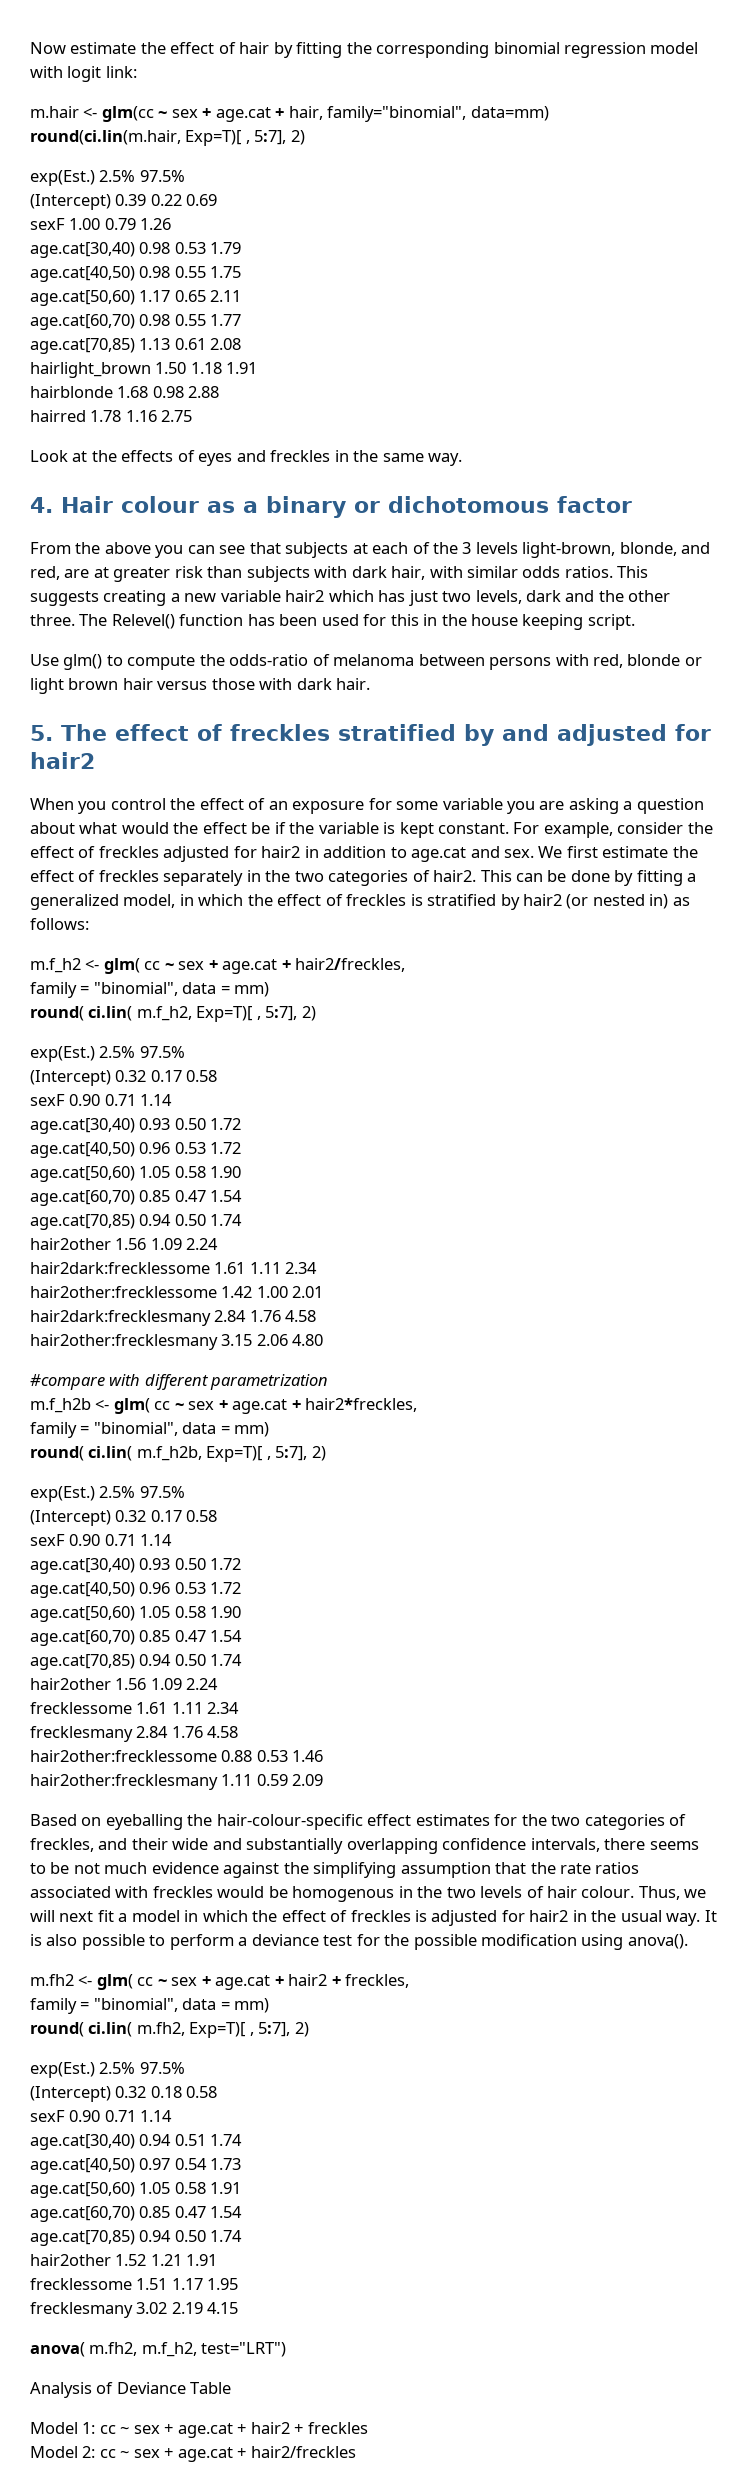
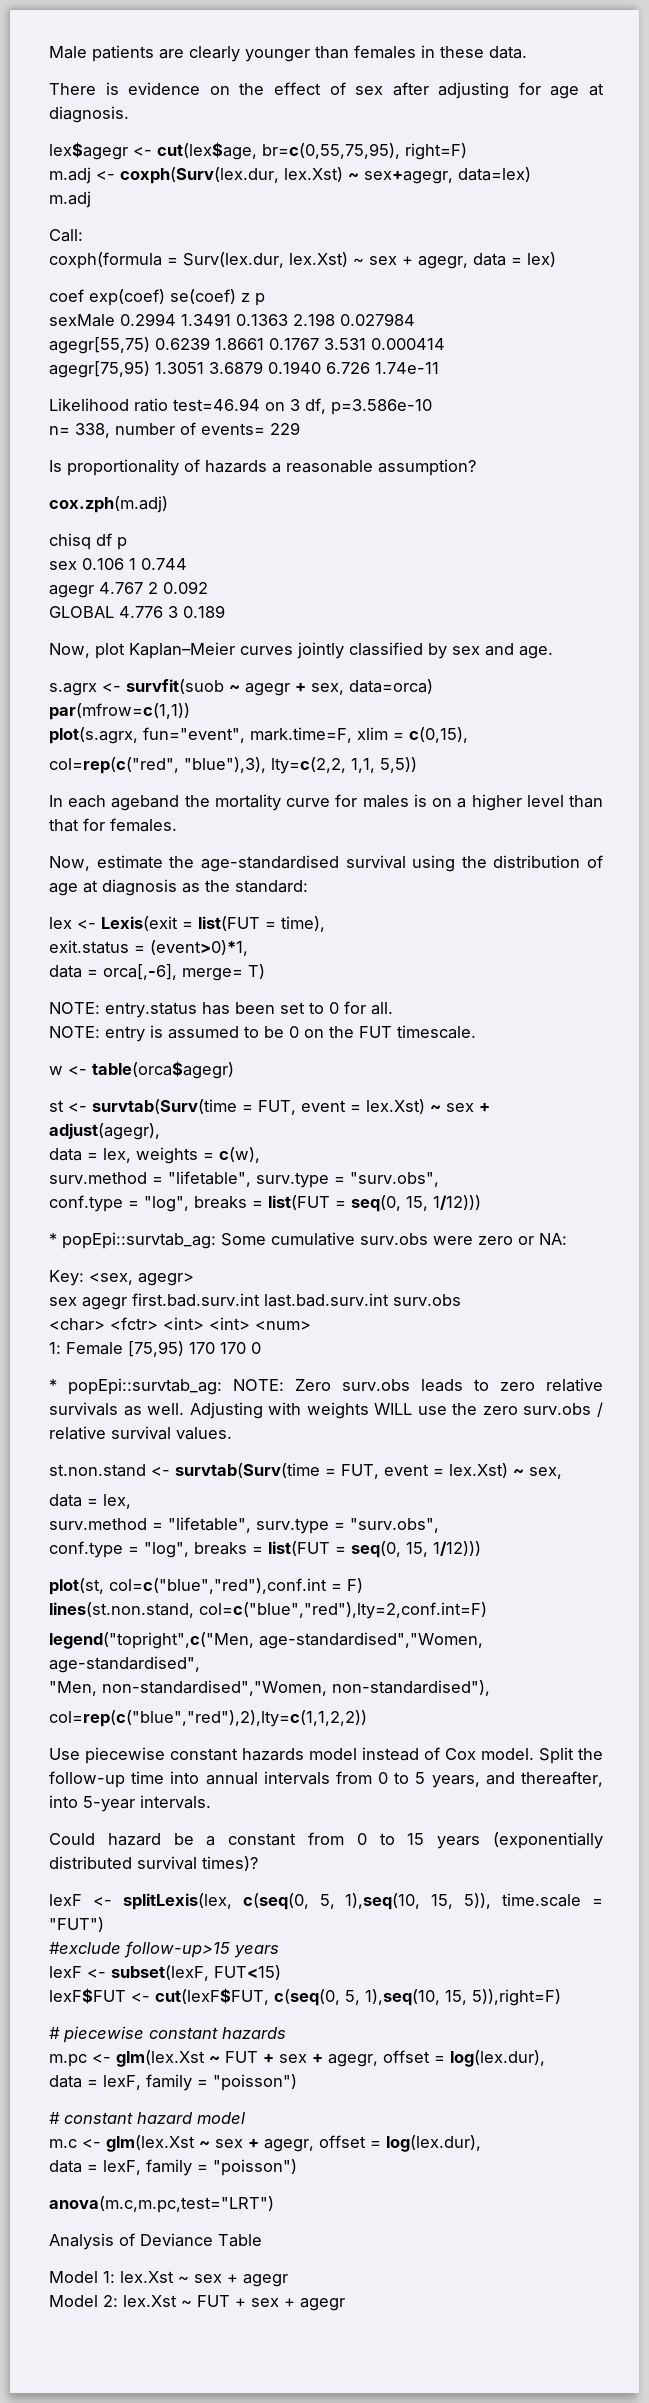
[30,42,699,58] [30,66,137,82] [30,106,549,122] [30,130,305,146] [30,170,185,186] [30,194,218,210] [30,218,172,230] [30,242,242,258] [30,266,242,282] [30,290,242,306] [30,314,242,330] [30,338,242,354] [30,362,258,378] [30,386,220,398] [30,410,193,422] [30,450,463,466] [30,496,632,518] [30,542,711,558] [30,566,649,582] [30,590,671,606] [30,614,635,630] [30,654,702,670] [30,678,371,694] [30,724,711,746] [30,752,95,769] [30,798,704,814] [30,822,713,838] [30,846,698,862] [30,870,697,886] [30,894,690,910] [30,918,89,930] [30,958,406,974] [30,982,270,998] [30,1006,316,1022] [30,1046,185,1062] [30,1070,218,1086] [30,1094,173,1106] [30,1118,242,1134] [30,1142,242,1158] [30,1166,242,1182] [30,1190,243,1206] [30,1214,243,1230] [30,1238,219,1250] [30,1262,318,1274] [30,1286,324,1298] [30,1310,317,1326] [30,1334,324,1350] [30,1374,329,1390] [30,1398,418,1414] [30,1422,270,1438] [30,1446,326,1462] [30,1486,185,1502] [30,1510,218,1526] [30,1534,173,1546] [30,1558,242,1574] [30,1582,242,1598] [30,1606,242,1622] [30,1630,243,1646] [30,1654,243,1670] [30,1678,219,1690] [30,1702,240,1714] [30,1726,239,1742] [30,1750,324,1762] [30,1774,324,1790] [30,1814,687,1830] [30,1838,699,1854] [30,1862,640,1878] [30,1886,707,1902] [30,1910,717,1926] [30,1934,688,1950] [30,1974,410,1990] [30,1998,270,2014] [30,2022,309,2038] [30,2062,185,2078] [30,2086,218,2102] [30,2110,173,2122] [30,2134,243,2150] [30,2158,242,2174] [30,2182,242,2198] [30,2206,243,2222] [30,2230,243,2246] [30,2254,218,2266] [30,2278,239,2290] [30,2302,239,2318] [30,2342,287,2357] Now estimate the effect of hair by fitting the corresponding binomial regression model with logit link: // m.hair <- glm(cc ~ sex + age.cat + hair, family="binomial", data=mm) // round(ci.lin(m.hair, Exp=T)[ , 5:7], 2) // exp(Est.) 2.5% 97.5% // (Intercept) 0.39 0.22 0.69 // sexF 1.00 0.79 1.26 // age.cat[30,40) 0.98 0.53 1.79 // age.cat[40,50) 0.98 0.55 1.75 // age.cat[50,60) 1.17 0.65 2.11 // age.cat[60,70) 0.98 0.55 1.77 // age.cat[70,85) 1.13 0.61 2.08 // hairlight_brown 1.50 1.18 1.91 // hairblonde 1.68 0.98 2.88 // hairred 1.78 1.16 2.75 // Look at the effects of eyes and freckles in the same way. // 4. Hair colour as a binary or dichotomous factor // From the above you can see that subjects at each of the 3 levels light-brown, blonde, and red, are at greater risk than subjects with dark hair, with similar odds ratios. This suggests creating a new variable hair2 which has just two levels, dark and the other three. The Relevel() function has been used for this in the house keeping script. // Use glm() to compute the odds-ratio of melanoma between persons with red, blonde or light brown hair versus those with dark hair. // 5. The effect of freckles stratified by and adjusted for hair2 // When you control the effect of an exposure for some variable you are asking a question about what would the effect be if the variable is kept constant. For example, consider the effect of freckles adjusted for hair2 in addition to age.cat and sex. We first estimate the effect of freckles separately in the two categories of hair2. This can be done by fitting a generalized model, in which the effect of freckles is stratified by hair2 (or nested in) as follows: // m.f_h2 <- glm( cc ~ sex + age.cat + hair2/freckles, // family = "binomial", data = mm) // round( ci.lin( m.f_h2, Exp=T)[ , 5:7], 2) // exp(Est.) 2.5% 97.5% // (Intercept) 0.32 0.17 0.58 // sexF 0.90 0.71 1.14 // age.cat[30,40) 0.93 0.50 1.72 // age.cat[40,50) 0.96 0.53 1.72 // age.cat[50,60) 1.05 0.58 1.90 // age.cat[60,70) 0.85 0.47 1.54 // age.cat[70,85) 0.94 0.50 1.74 // hair2other 1.56 1.09 2.24 // hair2dark:frecklessome 1.61 1.11 2.34 // hair2other:frecklessome 1.42 1.00 2.01 // hair2dark:frecklesmany 2.84 1.76 4.58 // hair2other:frecklesmany 3.15 2.06 4.80 // #compare with different parametrization // m.f_h2b <- glm( cc ~ sex + age.cat + hair2*freckles, // family = "binomial", data = mm) // round( ci.lin( m.f_h2b, Exp=T)[ , 5:7], 2) // exp(Est.) 2.5% 97.5% // (Intercept) 0.32 0.17 0.58 // sexF 0.90 0.71 1.14 // age.cat[30,40) 0.93 0.50 1.72 // age.cat[40,50) 0.96 0.53 1.72 // age.cat[50,60) 1.05 0.58 1.90 // age.cat[60,70) 0.85 0.47 1.54 // age.cat[70,85) 0.94 0.50 1.74 // hair2other 1.56 1.09 2.24 // frecklessome 1.61 1.11 2.34 // frecklesmany 2.84 1.76 4.58 // hair2other:frecklessome 0.88 0.53 1.46 // hair2other:frecklesmany 1.11 0.59 2.09 // Based on eyeballing the hair-colour-specific effect estimates for the two categories of freckles, and their wide and substantially overlapping confidence intervals, there seems to be not much evidence against the simplifying assumption that the rate ratios associated with freckles would be homogenous in the two levels of hair colour. Thus, we will next fit a model in which the effect of freckles is adjusted for hair2 in the usual way. It is also possible to perform a deviance test for the possible modification using anova(). // m.fh2 <- glm( cc ~ sex + age.cat + hair2 + freckles, // family = "binomial", data = mm) // round( ci.lin( m.fh2, Exp=T)[ , 5:7], 2) // exp(Est.) 2.5% 97.5% // (Intercept) 0.32 0.18 0.58 // sexF 0.90 0.71 1.14 // age.cat[30,40) 0.94 0.51 1.74 // age.cat[40,50) 0.97 0.54 1.73 // age.cat[50,60) 1.05 0.58 1.91 // age.cat[60,70) 0.85 0.47 1.54 // age.cat[70,85) 0.94 0.50 1.74 // hair2other 1.52 1.21 1.91 // frecklessome 1.51 1.17 1.95 // frecklesmany 3.02 2.19 4.15 // anova( m.fh2, m.f_h2, test="LRT") -> [49,45,527,62] [49,82,604,99] [49,106,129,123] [49,142,467,160] [49,167,531,184] [49,191,91,208] [49,229,83,242] [49,252,556,269] [49,289,265,306] [49,313,415,327] [49,337,445,354] [49,361,439,378] [49,398,432,415] [49,422,300,438] [49,459,476,476] [49,496,168,513] [49,533,127,550] [49,558,187,570] [49,581,208,598] [49,605,225,618] [49,642,553,659] [49,679,433,696] [49,703,190,720] [49,727,468,744] [49,757,417,774] [49,794,603,811] [49,818,177,832] [49,855,603,872] [49,879,308,896] [49,916,325,932] [49,940,248,956] [49,964,265,981] [49,1001,393,1018] [49,1025,476,1042] [49,1061,234,1079] [49,1099,490,1115] [49,1123,160,1140] [49,1147,260,1164] [49,1171,439,1188] [49,1195,481,1212] [49,1232,567,1249] [49,1270,194,1286] [49,1293,461,1310] [49,1317,311,1331] [49,1341,261,1357] [49,1378,603,1395] [49,1402,603,1419] [49,1426,232,1440] [49,1463,562,1479] [49,1494,131,1509] [49,1517,439,1534] [49,1541,481,1558] [49,1578,363,1595] [49,1602,487,1619] [49,1632,483,1649] [49,1656,200,1673] [49,1680,490,1696] [49,1710,367,1727] [49,1747,603,1764] [49,1771,603,1788] [49,1795,211,1812] [49,1832,603,1849] [49,1856,258,1871] [49,1893,604,1910] [49,1917,104,1932] [49,1941,279,1958] [49,1965,281,1981] [49,1988,561,2006] [49,2026,286,2043] [49,2050,545,2067] [49,2074,297,2091] [49,2112,245,2124] [49,2135,481,2152] [49,2159,297,2176] [49,2196,274,2213] Male patients are clearly younger than females in these data. // There is evidence on the effect of sex after adjusting for age at diagnosis. // lex$agegr <- cut(lex$age, br=c(0,55,75,95), right=F) // m.adj <- coxph(Surv(lex.dur, lex.Xst) ~ sex+agegr, data=lex) // m.adj // Call: // coxph(formula = Surv(lex.dur, lex.Xst) ~ sex + agegr, data = lex) // coef exp(coef) se(coef) z p // sexMale 0.2994 1.3491 0.1363 2.198 0.027984 // agegr[55,75) 0.6239 1.8661 0.1767 3.531 0.000414 // agegr[75,95) 1.3051 3.6879 0.1940 6.726 1.74e-11 // Likelihood ratio test=46.94 on 3 df, p=3.586e-10 // n= 338, number of events= 229 // Is proportionality of hazards a reasonable assumption? // cox.zph(m.adj) // chisq df p // sex 0.106 1 0.744 // agegr 4.767 2 0.092 // GLOBAL 4.776 3 0.189 // Now, plot Kaplan–Meier curves jointly classified by sex and age. // s.agrx <- survfit(suob ~ agegr + sex, data=orca) // par(mfrow=c(1,1)) // plot(s.agrx, fun="event", mark.time=F, xlim = c(0,15), // col=rep(c("red", "blue"),3), lty=c(2,2, 1,1, 5,5)) // In each ageband the mortality curve for males is on a higher level than that for females. // Now, estimate the age-standardised survival using the distribution of age at diagnosis as the standard: // lex <- Lexis(exit = list(FUT = time), // exit.status = (event>0)*1, // data = orca[,-6], merge= T) // NOTE: entry.status has been set to 0 for all. // NOTE: entry is assumed to be 0 on the FUT timescale. // w <- table(orca$agegr) // st <- survtab(Surv(time = FUT, event = lex.Xst) ~ sex + adjust(agegr), // data = lex, weights = c(w), // surv.method = "lifetable", surv.type = "surv.obs", // conf.type = "log", breaks = list(FUT = seq(0, 15, 1/12))) // * popEpi::survtab_ag: Some cumulative surv.obs were zero or NA: // Key: <sex, agegr> // sex agegr first.bad.surv.int last.bad.surv.int surv.obs // <char> <fctr> <int> <int> <num> // 1: Female [75,95) 170 170 0 // * popEpi::survtab_ag: NOTE: Zero surv.obs leads to zero relative survivals as well. Adjusting with weights WILL use the zero surv.obs / relative survival values. // st.non.stand <- survtab(Surv(time = FUT, event = lex.Xst) ~ sex, // data = lex, // surv.method = "lifetable", surv.type = "surv.obs", // conf.type = "log", breaks = list(FUT = seq(0, 15, 1/12))) // plot(st, col=c("blue","red"),conf.int = F) // lines(st.non.stand, col=c("blue","red"),lty=2,conf.int=F) // legend("topright",c("Men, age-standardised","Women, age-standardised", // "Men, non-standardised","Women, non-standardised"), // col=rep(c("blue","red"),2),lty=c(1,1,2,2)) // Use piecewise constant hazards model instead of Cox model. Split the follow-up time into annual intervals from 0 to 5 years, and thereafter, into 5-year intervals. // Could hazard be a constant from 0 to 15 years (exponentially distributed survival times)? // lexF <- splitLexis(lex, c(seq(0, 5, 1),seq(10, 15, 5)), time.scale = "FUT") // #exclude follow-up>15 years // lexF <- subset(lexF, FUT<15) // lexF$FUT <- cut(lexF$FUT, c(seq(0, 5, 1),seq(10, 15, 5)),right=F) // # piecewise constant hazards // m.pc <- glm(lex.Xst ~ FUT + sex + agegr, offset = log(lex.dur), // data = lexF, family = "poisson") // # constant hazard model // m.c <- glm(lex.Xst ~ sex + agegr, offset = log(lex.dur), // data = lexF, family = "poisson") // anova(m.c,m.pc,test="LRT")
[99,2422,368,2438] [30,2446,356,2462] cc ~ sex + age.cat + hair2 + freckles // Model 2: cc ~ sex + age.cat + hair2/freckles -> [120,2271,288,2287] [49,2295,345,2311] lex.Xst ~ sex + agegr // Model 2: lex.Xst ~ FUT + sex + agegr

